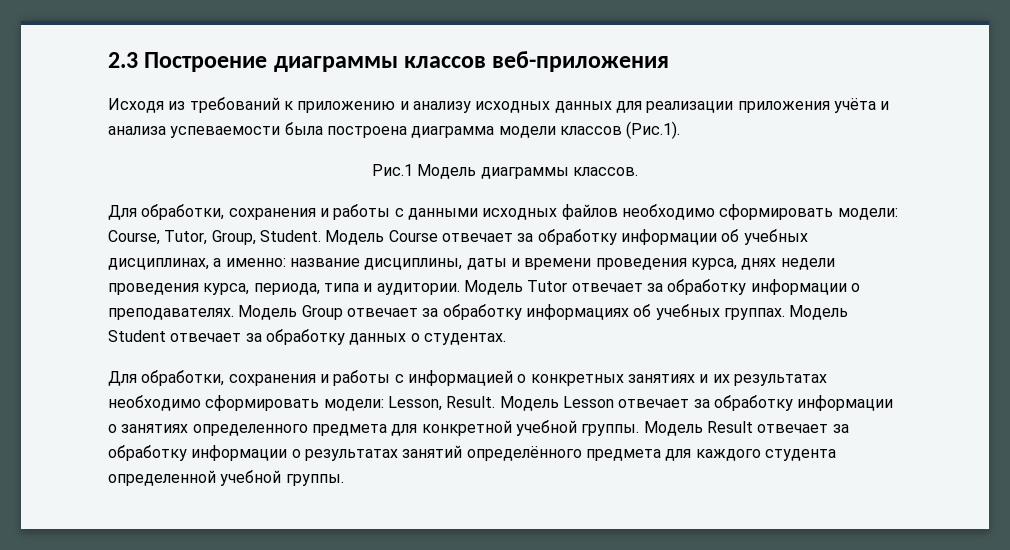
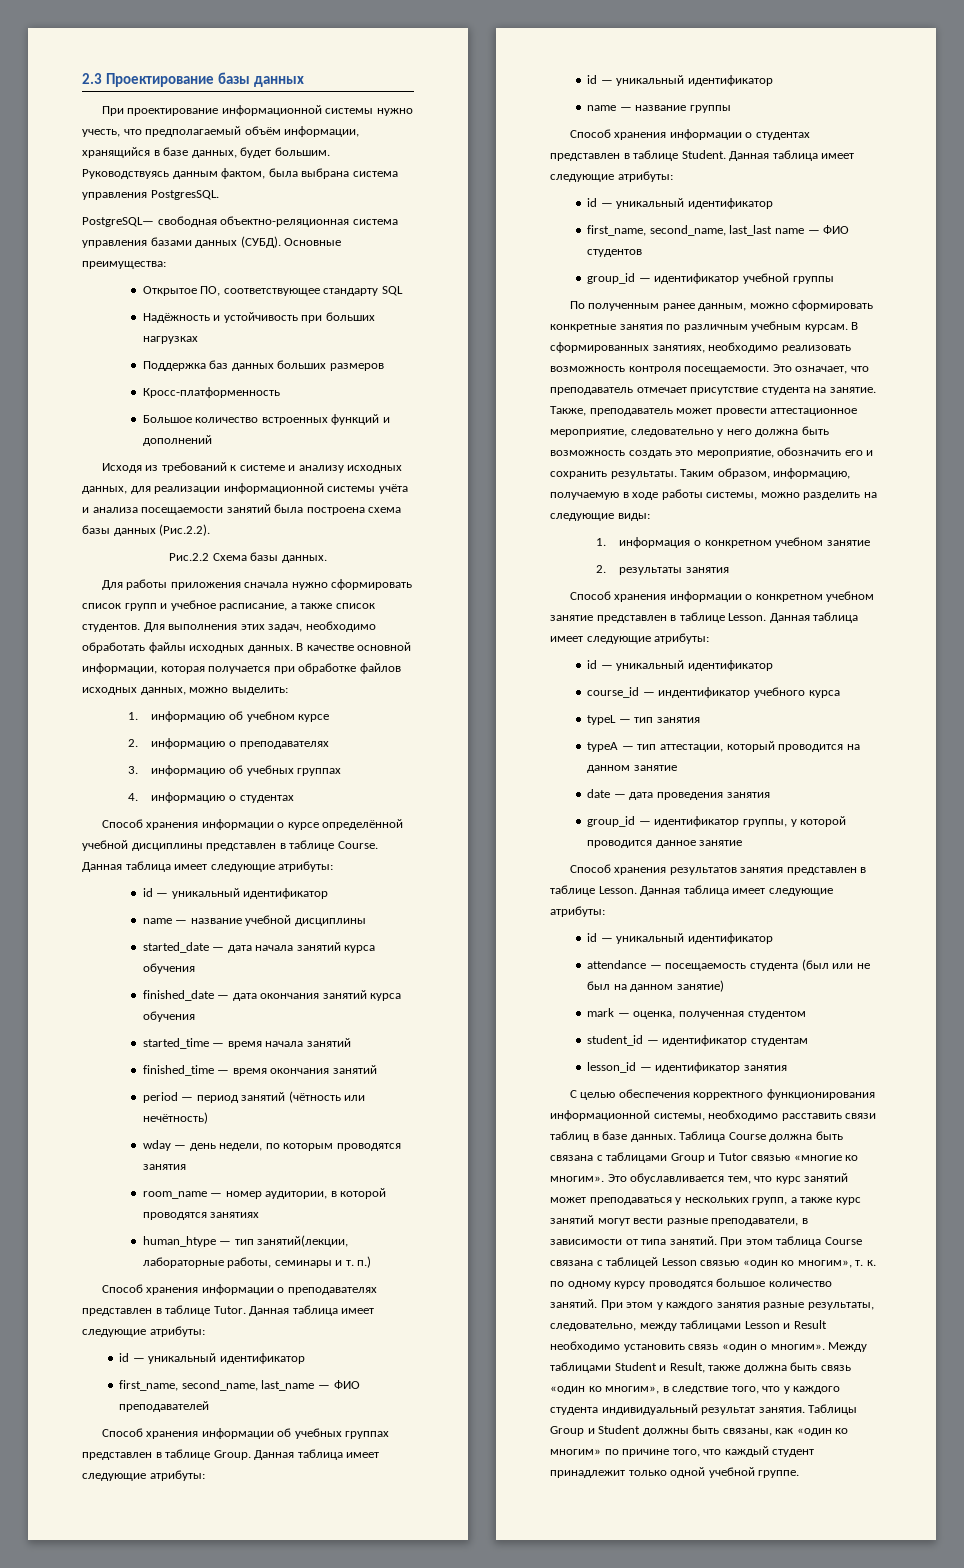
[144,51,670,72] Построение диаграммы классов веб-приложения -> [106,72,305,87] [101,105,413,116] [82,126,360,137] [82,147,330,158] [82,168,398,179] [82,190,219,200] [82,216,398,227] [82,236,342,248] [82,261,166,269] [142,286,403,296] [142,312,375,323] [142,336,198,344] [142,360,384,371] [142,387,280,398] [142,414,390,425] [142,435,212,446] Проектирование базы данных // При проектирование информационной системы нужно учесть, что предполагаемый объём информации, хранящийся в базе данных, будет большим. Руководствуясь данным фактом, была выбрана система управления PostgresSQL. // PostgreSQL— свободная объектно-реляционная система управления базами данных (СУБД). Основные преимущества: // Открытое ПО, соответствующее стандарту SQL // Надёжность и устойчивость при больших нагрузках // Поддержка баз данных больших размеров // Кросс-платформенность // Большое количество встроенных функций и дополнений
[297,101,396,113] приложению -> [239,465,285,471] системе
[554,101,612,113] данных -> [82,486,127,494] данных,
[737,101,830,113] приложения -> [223,483,376,494] информационной системы
[170,121,681,139] [372,164,638,179] [108,204,898,220] [108,229,808,245] [108,258,835,270] [108,279,860,295] [108,304,849,320] [108,329,506,345] [108,370,827,386] [108,395,894,411] [108,420,849,436] [108,445,836,461] [108,470,344,486] успеваемости была построена диаграмма модели классов (Рис.1). // Рис.1 Модель диаграммы классов. // Для обработки, сохранения и работы с данными исходных файлов необходимо сформировать модели: Course, Tutor, Group, Student. Модель Course отвечает за обработку информации об учебных дисциплинах, а именно: название дисциплины, даты и времени проведения курса, днях недели проведения курса, периода, типа и аудитории. Модель Tutor отвечает за обработку информации о преподавателях. Модель Group отвечает за обработку информациях об учебных группах. Модель Student отвечает за обработку данных о студентах. // Для обработки, сохранения и работы с информацией о конкретных занятиях и их результатах необходимо сформировать модели: Lesson, Result. Модель Lesson отвечает за обработку информации о занятиях определенного предмета для конкретной учебной группы. Модель Result отвечает за обработку информации о результатах занятий определённого предмета для каждого студента определенной учебной группы. -> [141,504,402,515] [82,524,211,536] [169,552,327,563] [101,579,413,590] [82,600,375,611] [82,621,376,632] [82,642,412,653] [82,663,401,674] [82,687,288,695] [128,711,330,722] [128,738,329,749] [128,765,342,776] [128,792,294,803] [101,819,404,830] [82,840,378,851] [82,861,334,872] [142,888,329,899] [142,915,366,926] [142,942,376,953] [142,963,195,974] [142,990,402,1001] [142,1011,195,1022] [142,1038,351,1049] [142,1065,377,1076] [142,1091,366,1103] [142,1112,208,1124] [142,1140,401,1151] [142,1164,186,1170] [142,1188,387,1199] [142,1212,260,1220] [142,1235,349,1247] [142,1256,372,1268] [101,1284,377,1295] [82,1305,375,1316] [82,1326,205,1337] [119,1353,305,1364] [119,1380,360,1391] [119,1401,210,1412] [101,1428,390,1439] [82,1449,380,1460] [82,1470,205,1481] [587,75,773,86] [587,105,731,113] [569,129,810,140] [550,150,855,161] [550,171,673,182] [587,198,773,209] [587,225,850,236] [587,249,643,257] [587,273,834,284] [569,300,874,311] [550,321,859,332] [550,342,851,353] [550,364,869,374] [550,387,876,395] [550,406,858,416] [550,426,829,437] [550,447,874,458] [550,468,851,479] [550,489,877,500] [550,513,650,521] [596,537,870,548] [596,565,729,575] [569,591,875,602] [550,612,859,623] [550,633,710,644] [587,660,773,671] [587,687,840,698] [587,715,700,725] [587,741,860,752] [587,765,677,773] [587,789,770,800] [587,816,847,827] [587,840,743,848] [569,864,867,875] [550,885,833,896] [550,906,605,917] [587,933,773,944] [587,959,870,971] [587,980,724,992] [587,1008,806,1019] [587,1035,808,1046] [587,1062,787,1073] [569,1089,875,1100] [550,1110,877,1121] [550,1131,843,1142] [550,1152,859,1163] [550,1173,849,1184] [550,1197,861,1205] [550,1215,808,1226] [550,1236,862,1247] [550,1257,876,1268] [550,1278,832,1289] [550,1299,874,1310] [550,1320,827,1331] [550,1341,868,1352] [550,1362,851,1373] [550,1386,841,1394] [550,1404,858,1415] [550,1425,849,1436] [550,1446,815,1457] [550,1467,800,1478] посещаемости занятий была построена схема базы данных (Рис.2.2). // Рис.2.2 Схема базы данных. // Для работы приложения сначала нужно сформировать список групп и учебное расписание, а также список студентов. Для выполнения этих задач, необходимо обработать файлы исходных данных. В качестве основной информации, которая получается при обработке файлов исходных данных, можно выделить: // 1. информацию об учебном курсе // 2. информацию о преподавателях // 3. информацию об учебных группах // 4. информацию о студентах // Способ хранения информации о курсе определённой учебной дисциплины представлен в таблице Course. Данная таблица имеет следующие атрибуты: // id — уникальный идентификатор // name — название учебной дисциплины // started_date — дата начала занятий курса обучения // finished_date — дата окончания занятий курса обучения // started_time — время начала занятий // finished_time — время окончания занятий // period — период занятий (чётность или нечётность) // wday — день недели, по которым проводятся занятия // room_name — номер аудитории, в которой проводятся занятиях // human_htype — тип занятий(лекции, лабораторные работы, семинары и т. п.) // Способ хранения информации о преподавателях представлен в таблице Tutor. Данная таблица имеет следующие атрибуты: // id — уникальный идентификатор // first_name, second_name, last_name — ФИО преподавателей // Способ хранения информации об учебных группах представлен в таблице Group. Данная таблица имеет следующие атрибуты: // id — уникальный идентификатор // name — название группы // Способ хранения информации о студентах представлен в таблице Student. Данная таблица имеет следующие атрибуты: // id — уникальный идентификатор // first_name, second_name, last_last name — ФИО студентов // group_id — идентификатор учебной группы // По полученным ранее данным, можно сформировать конкретные занятия по различным учебным курсам. В сформированных занятиях, необходимо реализовать возможность контроля посещаемости. Это означает, что преподаватель отмечает присутствие студента на занятие. Также, преподаватель может провести аттестационное мероприятие, следовательно у него должна быть возможность создать это мероприятие, обозначить его и сохранить результаты. Таким образом, информацию, получаемую в ходе работы системы, можно разделить на следующие виды: // 1. информация о конкретном учебном занятие // 2. результаты занятия // Способ хранения информации о конкретном учебном занятие представлен в таблице Lesson. Данная таблица имеет следующие атрибуты: // id — уникальный идентификатор // course_id — индентификатор учебного курса // typeL — тип занятия // typeA — тип аттестации, который проводится на данном занятие // date — дата проведения занятия // group_id — идентификатор группы, у которой проводится данное занятие // Способ хранения результатов занятия представлен в таблице Lesson. Данная таблица имеет следующие атрибуты: // id — уникальный идентификатор // attendance — посещаемость студента (был или не был на данном занятие) // mark — оценка, полученная студентом // student_id — идентификатор студентам // lesson_id — идентификатор занятия // С целью обеспечения корректного функционирования информационной системы, необходимо расставить связи таблиц в базе данных. Таблица Course должна быть связана с таблицами Group и Tutor связью «многие ко многим». Это обуславливается тем, что курс занятий может преподаваться у нескольких групп, а также курс занятий могут вести разные преподаватели, в зависимости от типа занятий. При этом таблица Course связана с таблицей Lesson связью «один ко многим», т. к. по одному курсу проводятся большое количество занятий. При этом у каждого занятия разные результаты, следовательно, между таблицами Lesson и Result необходимо установить связь «один о многим». Между таблицами Student и Result, также должна быть связь «один ко многим», в следствие того, что у каждого студента индивидуальный результат занятия. Таблицы Group и Student должны быть связаны, как «один ко многим» по причине того, что каждый студент принадлежит только одной учебной группе.

